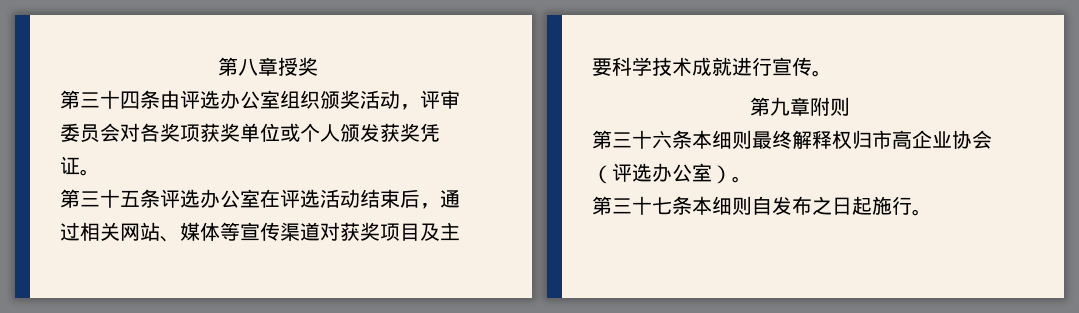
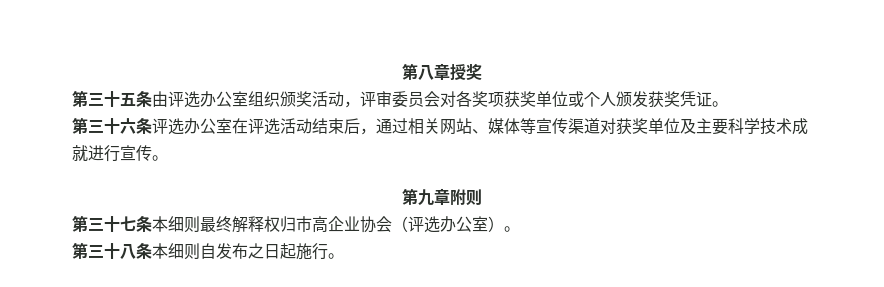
[120,91,140,109] 四 -> [120,93,136,106] 五
[120,190,140,207] 五 -> [120,118,136,134] 六
[380,223,420,241] 项目 -> [648,118,680,134] 单位
[652,131,672,149] 六 -> [120,216,136,231] 七
[652,197,672,215] 七 -> [120,244,136,259] 八

